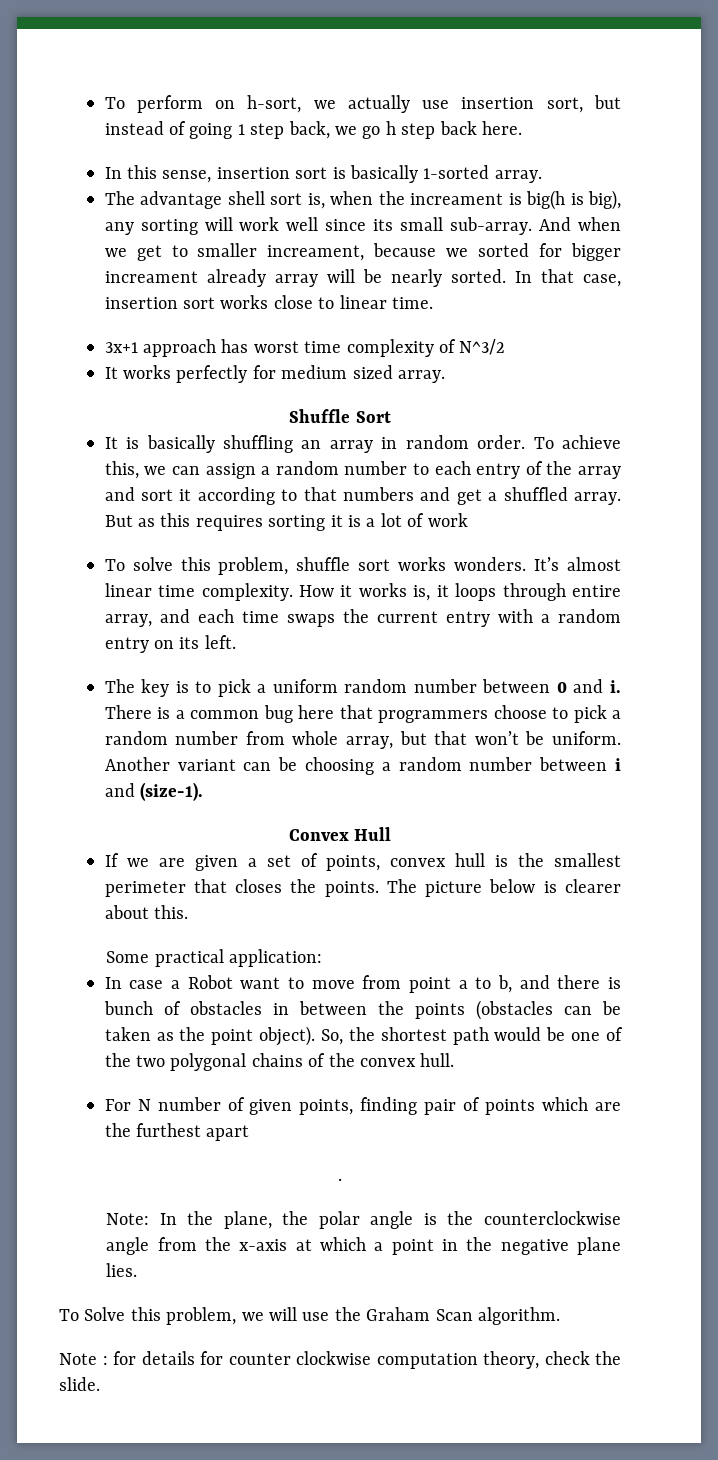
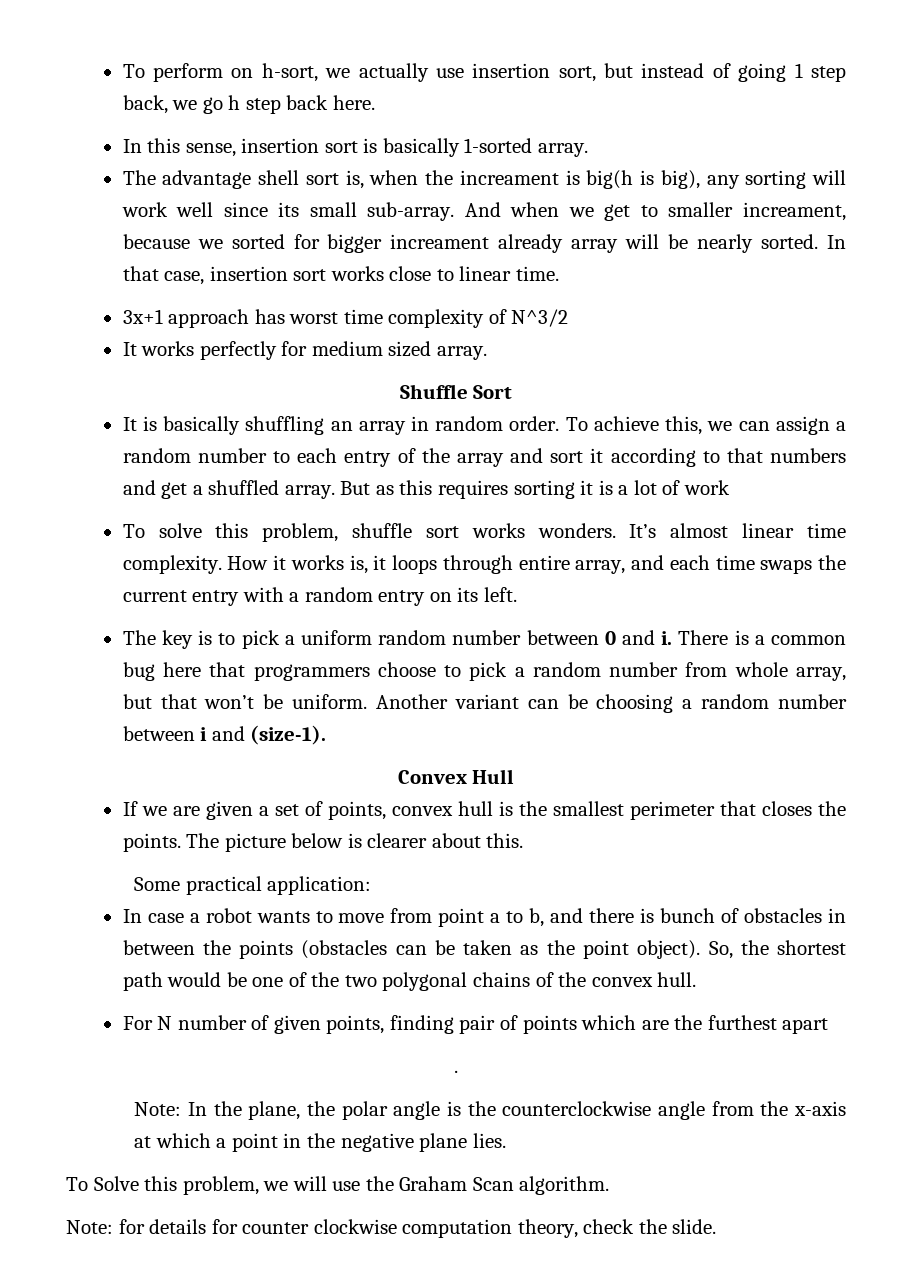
[187,975,281,989] Robot want -> [205,908,310,923] robot wants
[59,1353,108,1365] Note : -> [66,1220,113,1234] Note:

